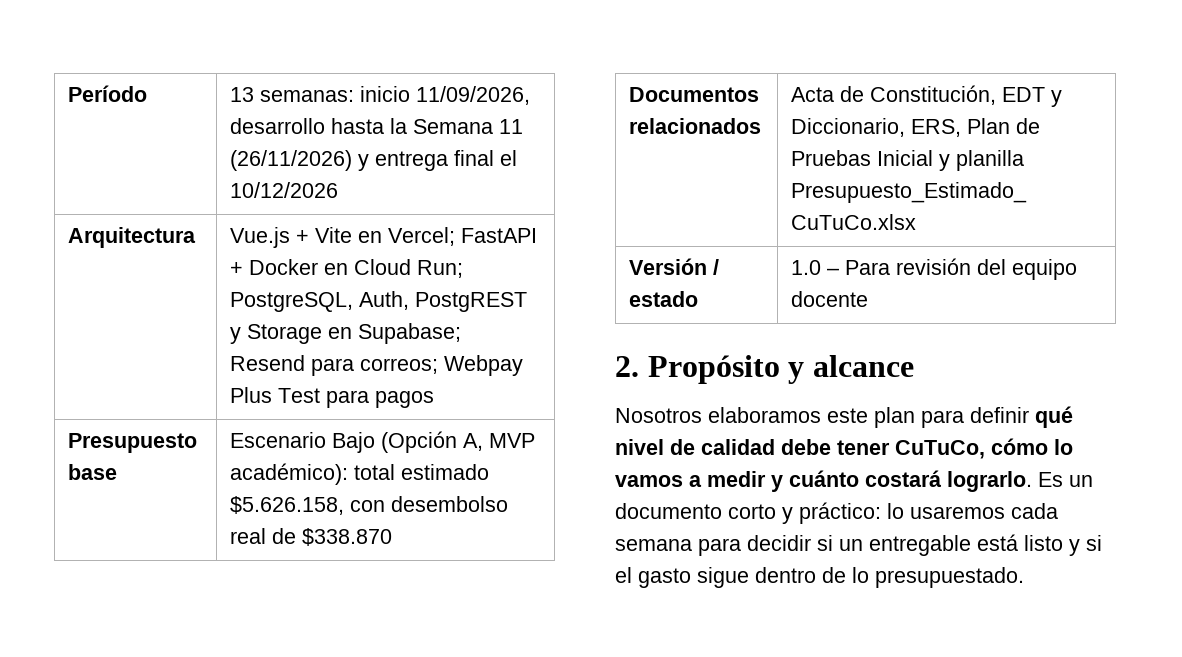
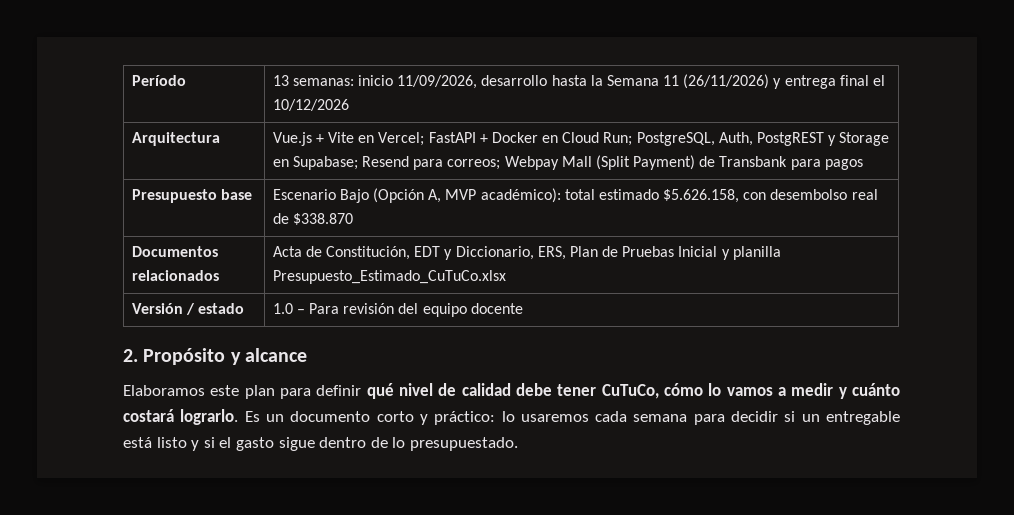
[230,387,321,403] Plus Test -> [561,155,788,170] Mall (Split Payment) de Transbank
[615,407,821,423] Nosotros elaboramos -> [123,385,205,396] Elaboramos

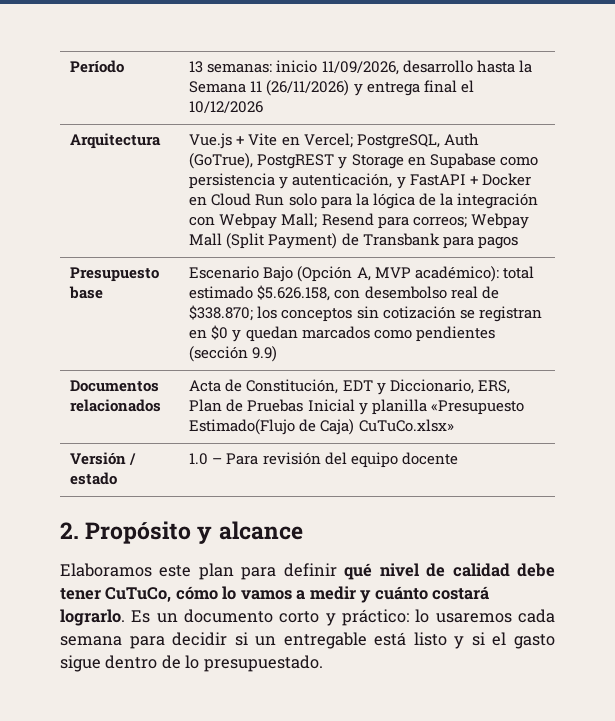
(425, 139) none -> [356,133,479,149] [189,153,538,169] [189,173,406,189] PostgreSQL, Auth (GoTrue), PostgREST y Storage en Supabase como persistencia y autenticación, y
[603,132,890,146] [272,156,358,170] Run; PostgreSQL, Auth, PostgREST y Storage en Supabase; -> [255,193,538,209] [189,213,318,229] Run solo para la lógica de la integración con Webpay Mall;
[292,213,353,225] $338.870 -> [189,305,542,322] [189,325,495,342] [189,346,278,362] $338.870; los conceptos sin cotización se registran en $0 y quedan marcados como pendientes (sección 9.9)
[272,270,506,284] Presupuesto_Estimado_CuTuCo.xlsx -> [430,400,524,415] [189,419,454,435] «Presupuesto Estimado(Flujo de Caja) CuTuCo.xlsx»

